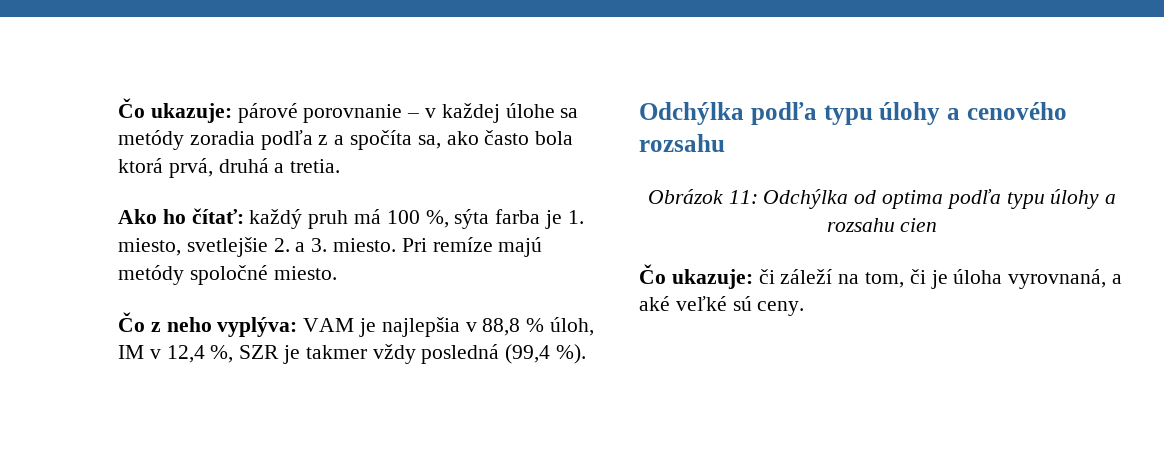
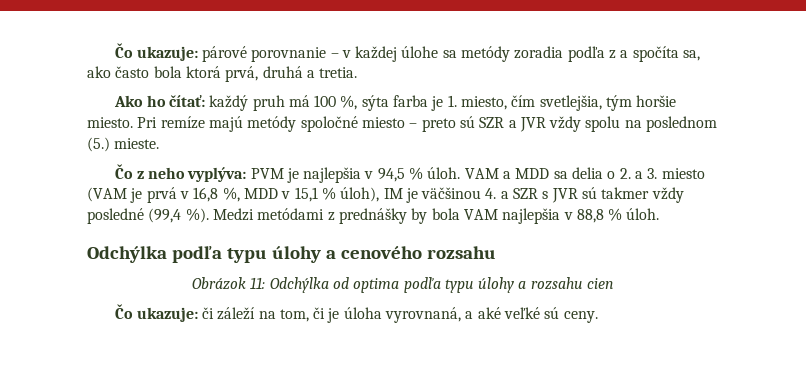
[186,237,328,257] svetlejšie 2. a 3. -> [511,95,677,111] čím svetlejšia, tým horšie
[273,266,337,280] [118,312,595,337] [118,344,587,364] miesto. // Čo z neho vyplýva: VAM je najlepšia v 88,8 % úloh, IM v 12,4 %, SZR je takmer vždy posledná (99,4 %). -> [361,116,718,132] [87,137,160,152] [115,164,705,183] [87,187,684,203] [87,208,660,224] miesto – preto sú SZR a JVR vždy spolu na poslednom (5.) mieste. // Čo z neho vyplýva: PVM je najlepšia v 94,5 % úloh. VAM a MDD sa delia o 2. a 3. miesto (VAM je prvá v 16,8 %, MDD v 15,1 % úloh), IM je väčšinou 4. a SZR s JVR sú takmer vždy posledné (99,4 %). Medzi metódami z prednášky by bola VAM najlepšia v 88,8 % úloh.

